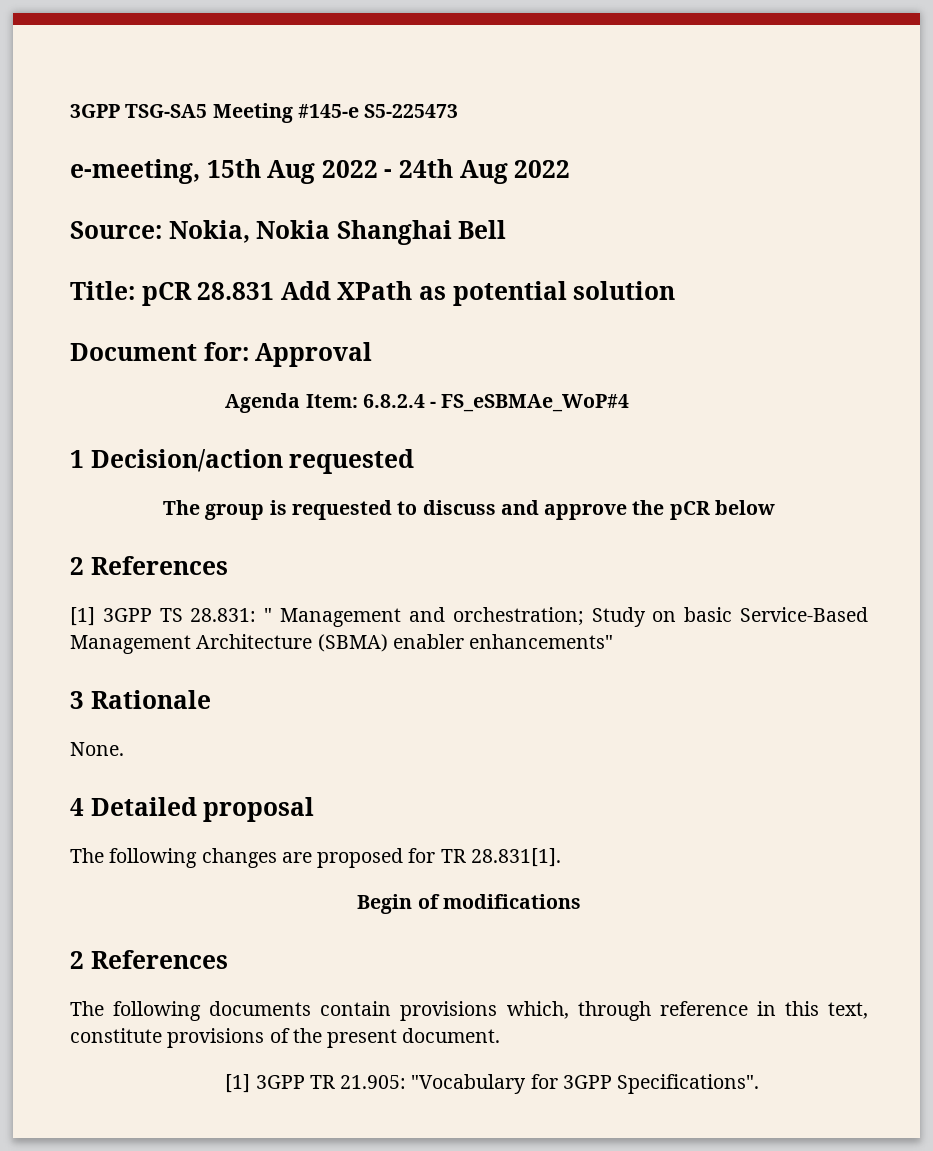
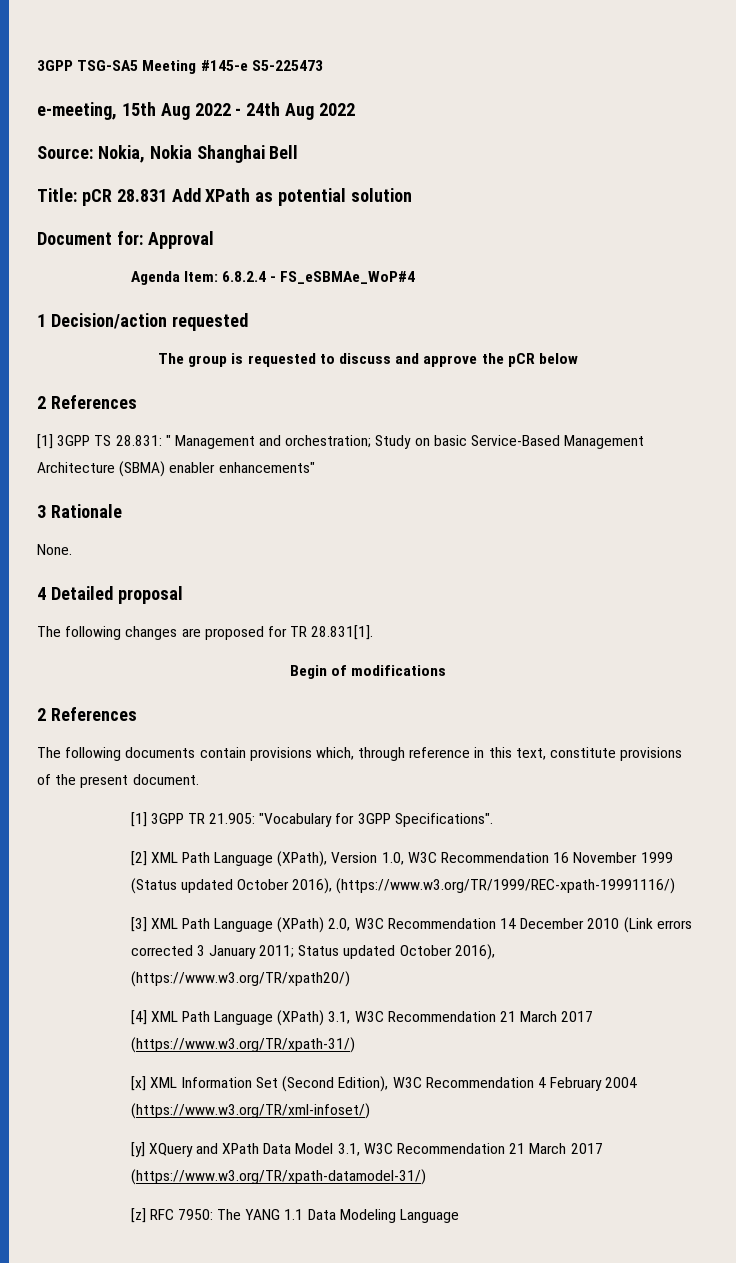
(760, 1084) none -> [130,851,673,867] [130,878,676,894] [130,917,692,933] [130,944,495,960] [130,971,350,987] [130,1010,594,1026] [130,1037,355,1053] [130,1076,638,1092] [130,1103,370,1119] [130,1142,603,1157] [130,1169,426,1185] [130,1208,460,1223] // [2] XML Path Language (XPath), Version 1.0, W3C Recommendation 16 November 1999 (Status updated October 2016), (https://www.w3.org/TR/1999/REC-xpath-19991116/) // [3] XML Path Language (XPath) 2.0, W3C Recommendation 14 December 2010 (Link errors corrected 3 January 2011; Status updated October 2016), (https://www.w3.org/TR/xpath20/) // [4] XML Path Language (XPath) 3.1, W3C Recommendation 21 March 2017 (https://www.w3.org/TR/xpath-31/) // [x] XML Information Set (Second Edition), W3C Recommendation 4 February 2004 (https://www.w3.org/TR/xml-infoset/) // [y] XQuery and XPath Data Model 3.1, W3C Recommendation 21 March 2017 (https://www.w3.org/TR/xpath-datamodel-31/) // [z] RFC 7950: The YANG 1.1 Data Modeling Language

